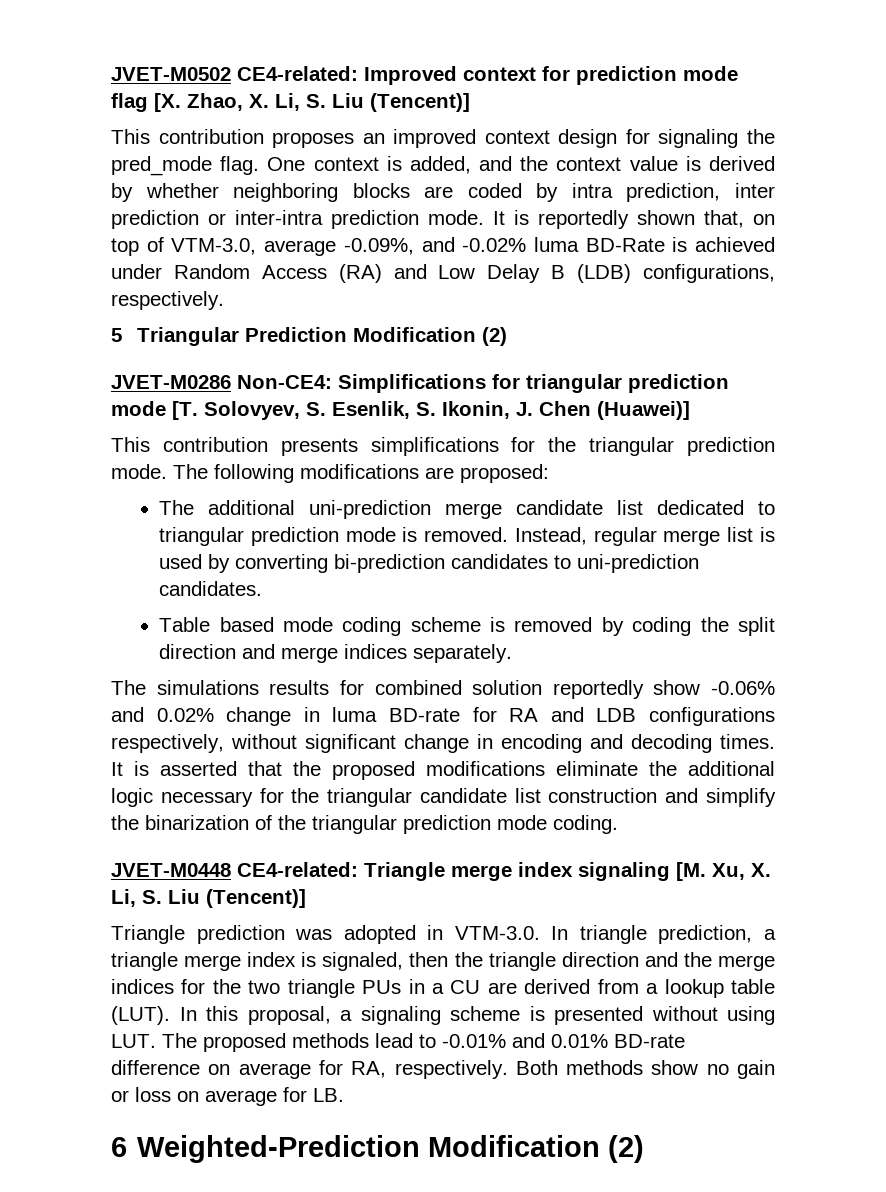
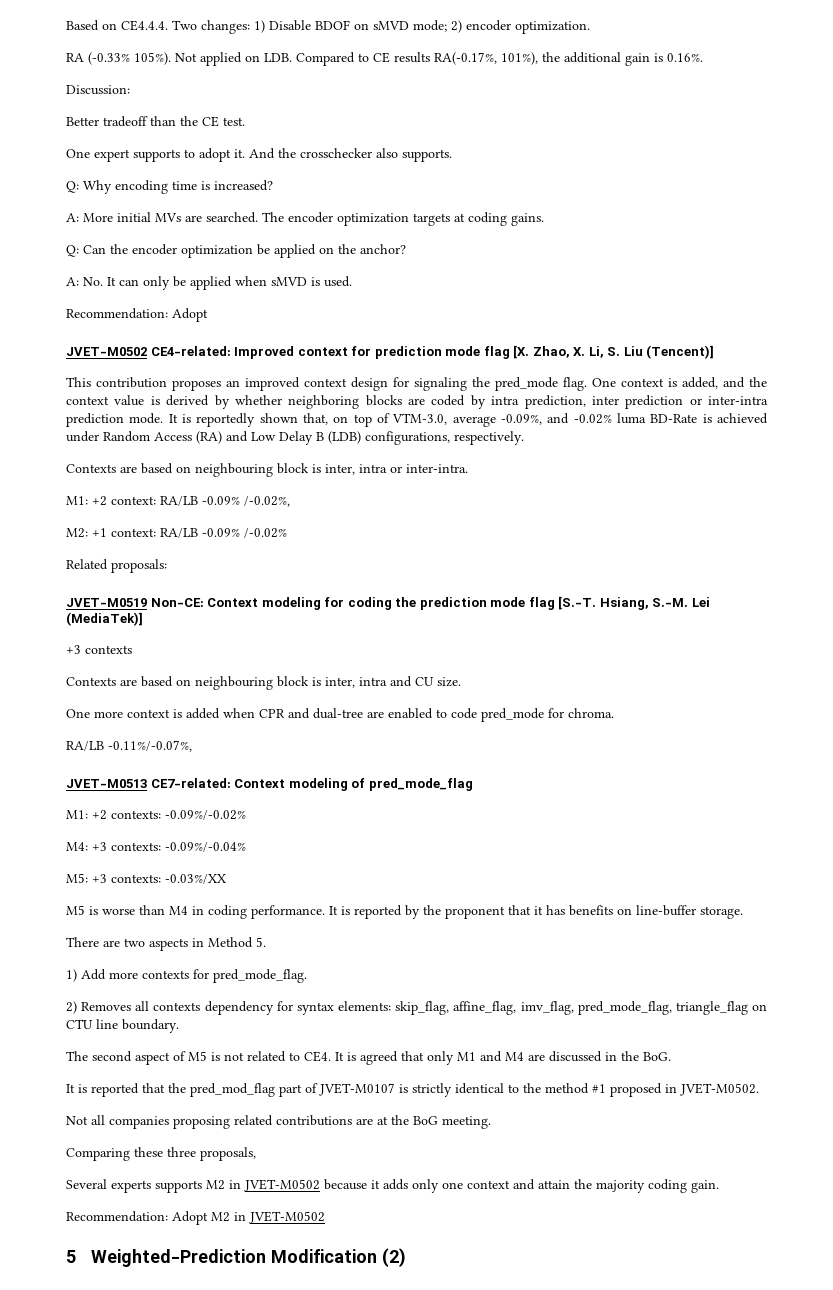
(111, 74) none -> [66,20,590,34] [66,52,703,66] [66,85,130,95] [66,116,245,127] [66,148,452,162] [66,180,273,194] [66,212,544,226] [66,244,406,258] [66,276,352,290] [66,308,208,322] Based on CE4.4.4. Two changes: 1) Disable BDOF on sMVD mode; 2) encoder optimization. // RA (-0.33% 105%). Not applied on LDB. Compared to CE results RA(-0.17%, 101%), the additional gain is 0.16%. // Discussion: // Better tradeoff than the CE test. // One expert supports to adopt it. And the crosschecker also supports. // Q: Why encoding time is increased? // A: More initial MVs are searched. The encoder optimization targets at coding gains. // Q: Can the encoder optimization be applied on the anchor? // A: No. It can only be applied when sMVD is used. // Recommendation: Adopt //
[111,327,507,346] [111,374,729,393] [111,401,690,420] [111,437,775,456] [111,464,549,483] [159,500,775,519] [159,527,776,546] [159,554,700,573] [159,581,263,596] [159,617,775,636] [159,644,513,663] [111,680,775,699] [111,707,776,726] [111,734,775,753] [111,761,775,780] [111,788,776,807] [111,815,618,834] [111,862,771,881] [111,889,306,908] [111,925,776,944] [111,952,775,971] [111,979,776,998] [111,1006,775,1025] [111,1033,685,1052] [111,1060,775,1079] [111,1087,344,1106] [111,1137,127,1157] 5 Triangular Prediction Modification (2) // JVET-M0286 Non-CE4: Simplifications for triangular prediction mode [T. Solovyev, S. Esenlik, S. Ikonin, J. Chen (Huawei)] // This contribution presents simplifications for the triangular prediction mode. The following modifications are proposed: // The additional uni-prediction merge candidate list dedicated to triangular prediction mode is removed. Instead, regular merge list is used by converting bi-prediction candidates to uni-prediction candidates. // Table based mode coding scheme is removed by coding the split direction and merge indices separately. // The simulations results for combined solution reportedly show -0.06% and 0.02% change in luma BD-rate for RA and LDB configurations respectively, without significant change in encoding and decoding times. It is asserted that the proposed modifications eliminate the additional logic necessary for the triangular candidate list construction and simplify the binarization of the triangular prediction mode coding. // JVET-M0448 CE4-related: Triangle merge index signaling [M. Xu, X. Li, S. Liu (Tencent)] // Triangle prediction was adopted in VTM-3.0. In triangle prediction, a triangle merge index is signaled, then the triangle direction and the merge indices for the two triangle PUs in a CU are derived from a lookup table (LUT). In this proposal, a signaling scheme is presented without using LUT. The proposed methods lead to -0.01% and 0.01% BD-rate difference on average for RA, respectively. Both methods show no gain or loss on average for LB. // 6 -> [66,463,468,477] [66,496,290,507] [66,528,287,538] [66,559,167,573] [66,596,710,610] [66,612,143,626] [66,645,132,654] [66,676,461,690] [66,708,614,722] [66,740,192,752] [66,778,473,791] [66,810,246,820] [66,842,246,852] [66,873,227,884] [66,905,743,919] [66,937,266,951] [66,969,307,983] [66,1001,767,1015] [66,1019,179,1033] [66,1051,671,1065] [66,1083,759,1097] [66,1115,491,1129] [66,1147,256,1161] [66,1179,719,1193] [66,1211,325,1225] [66,1250,76,1263] Contexts are based on neighbouring block is inter, intra or inter-intra. // M1: +2 context: RA/LB -0.09% /-0.02%, // M2: +1 context: RA/LB -0.09% /-0.02% // Related proposals: // JVET-M0519 Non-CE: Context modeling for coding the prediction mode flag [S.-T. Hsiang, S.-M. Lei (MediaTek)] // +3 contexts // Contexts are based on neighbouring block is inter, intra and CU size. // One more context is added when CPR and dual-tree are enabled to code pred_mode for chroma. // RA/LB -0.11%/-0.07%, // JVET-M0513 CE7-related: Context modeling of pred_mode_flag // M1: +2 contexts: -0.09%/-0.02% // M4: +3 contexts: -0.09%/-0.04% // M5: +3 contexts: -0.03%/XX // M5 is worse than M4 in coding performance. It is reported by the proponent that it has benefits on line-buffer storage. // There are two aspects in Method 5. // 1) Add more contexts for pred_mode_flag. // 2) Removes all contexts dependency for syntax elements: skip_flag, affine_flag, imv_flag, pred_mode_flag, triangle_flag on CTU line boundary. // The second aspect of M5 is not related to CE4. It is agreed that only M1 and M4 are discussed in the BoG. // It is reported that the pred_mod_flag part of JVET-M0107 is strictly identical to the method #1 proposed in JVET-M0502. // Not all companies proposing related contributions are at the BoG meeting. // Comparing these three proposals, // Several experts supports M2 in JVET-M0502 because it adds only one context and attain the majority coding gain. // Recommendation: Adopt M2 in JVET-M0502 // 5

